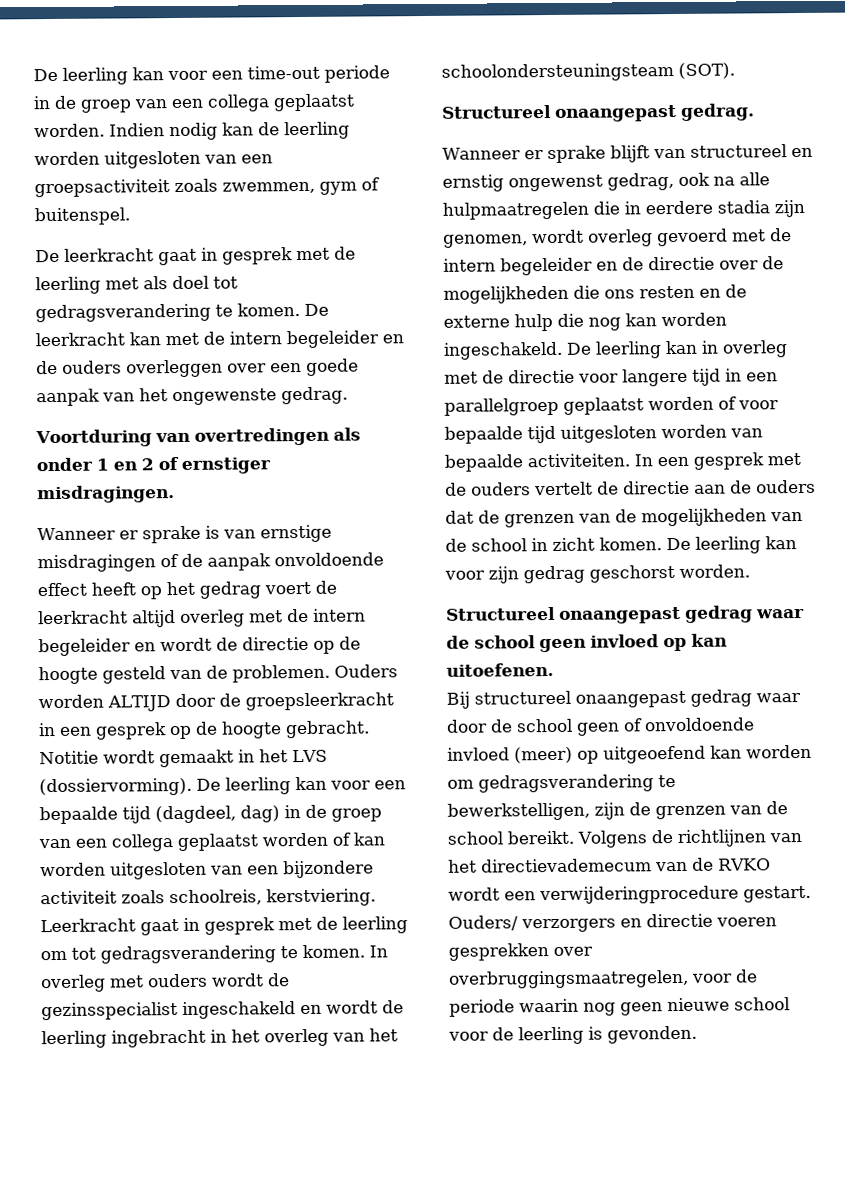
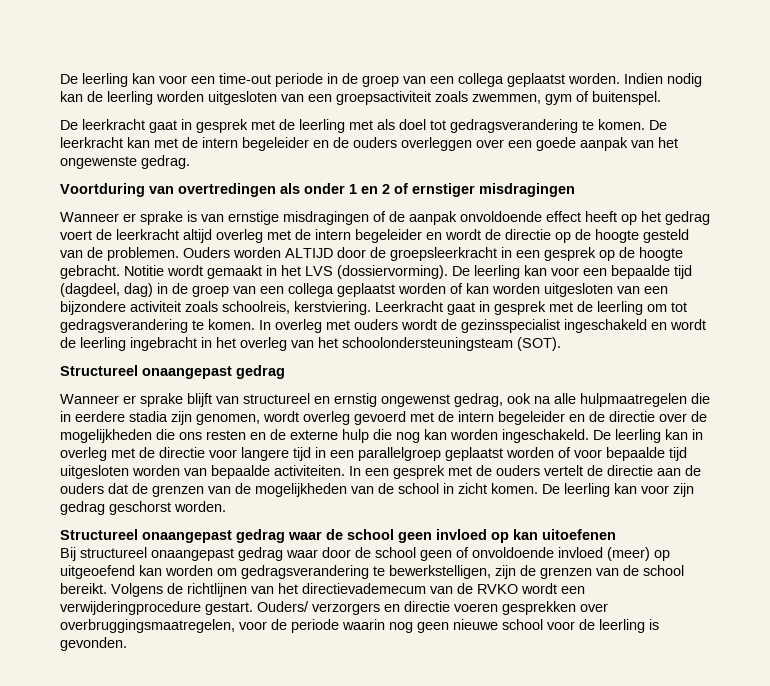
[37,485,175,504] misdragingen. -> [479,183,575,197] misdragingen
[681,103,755,121] gedrag. -> [236,365,285,379] gedrag
[446,662,554,677] uitoefenen. -> [542,529,616,540] uitoefenen

